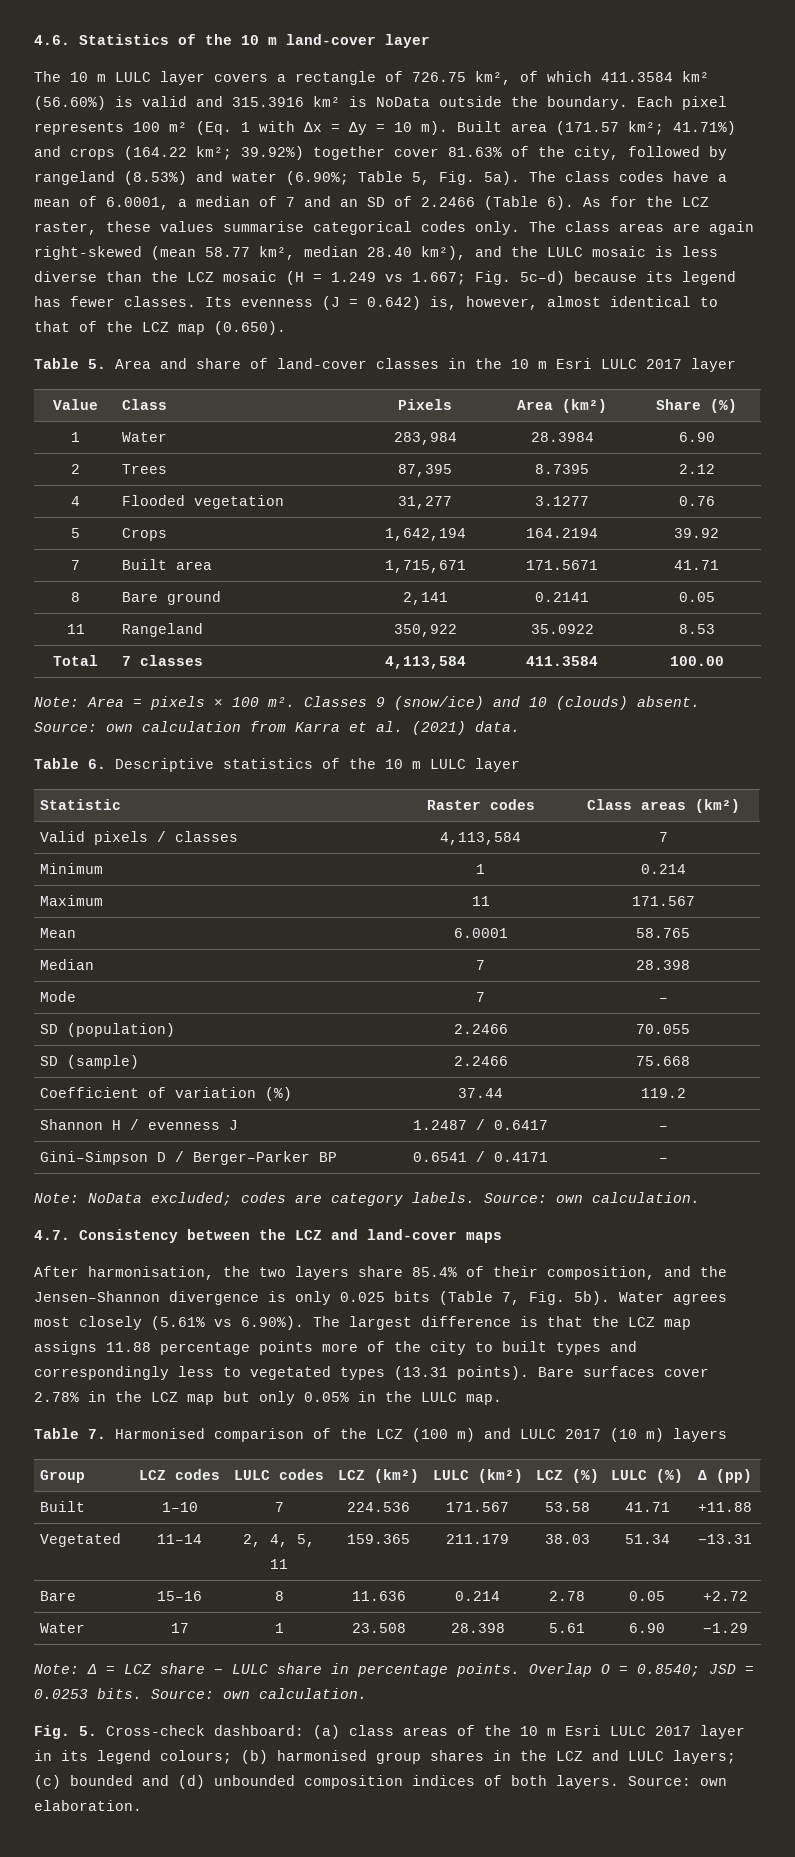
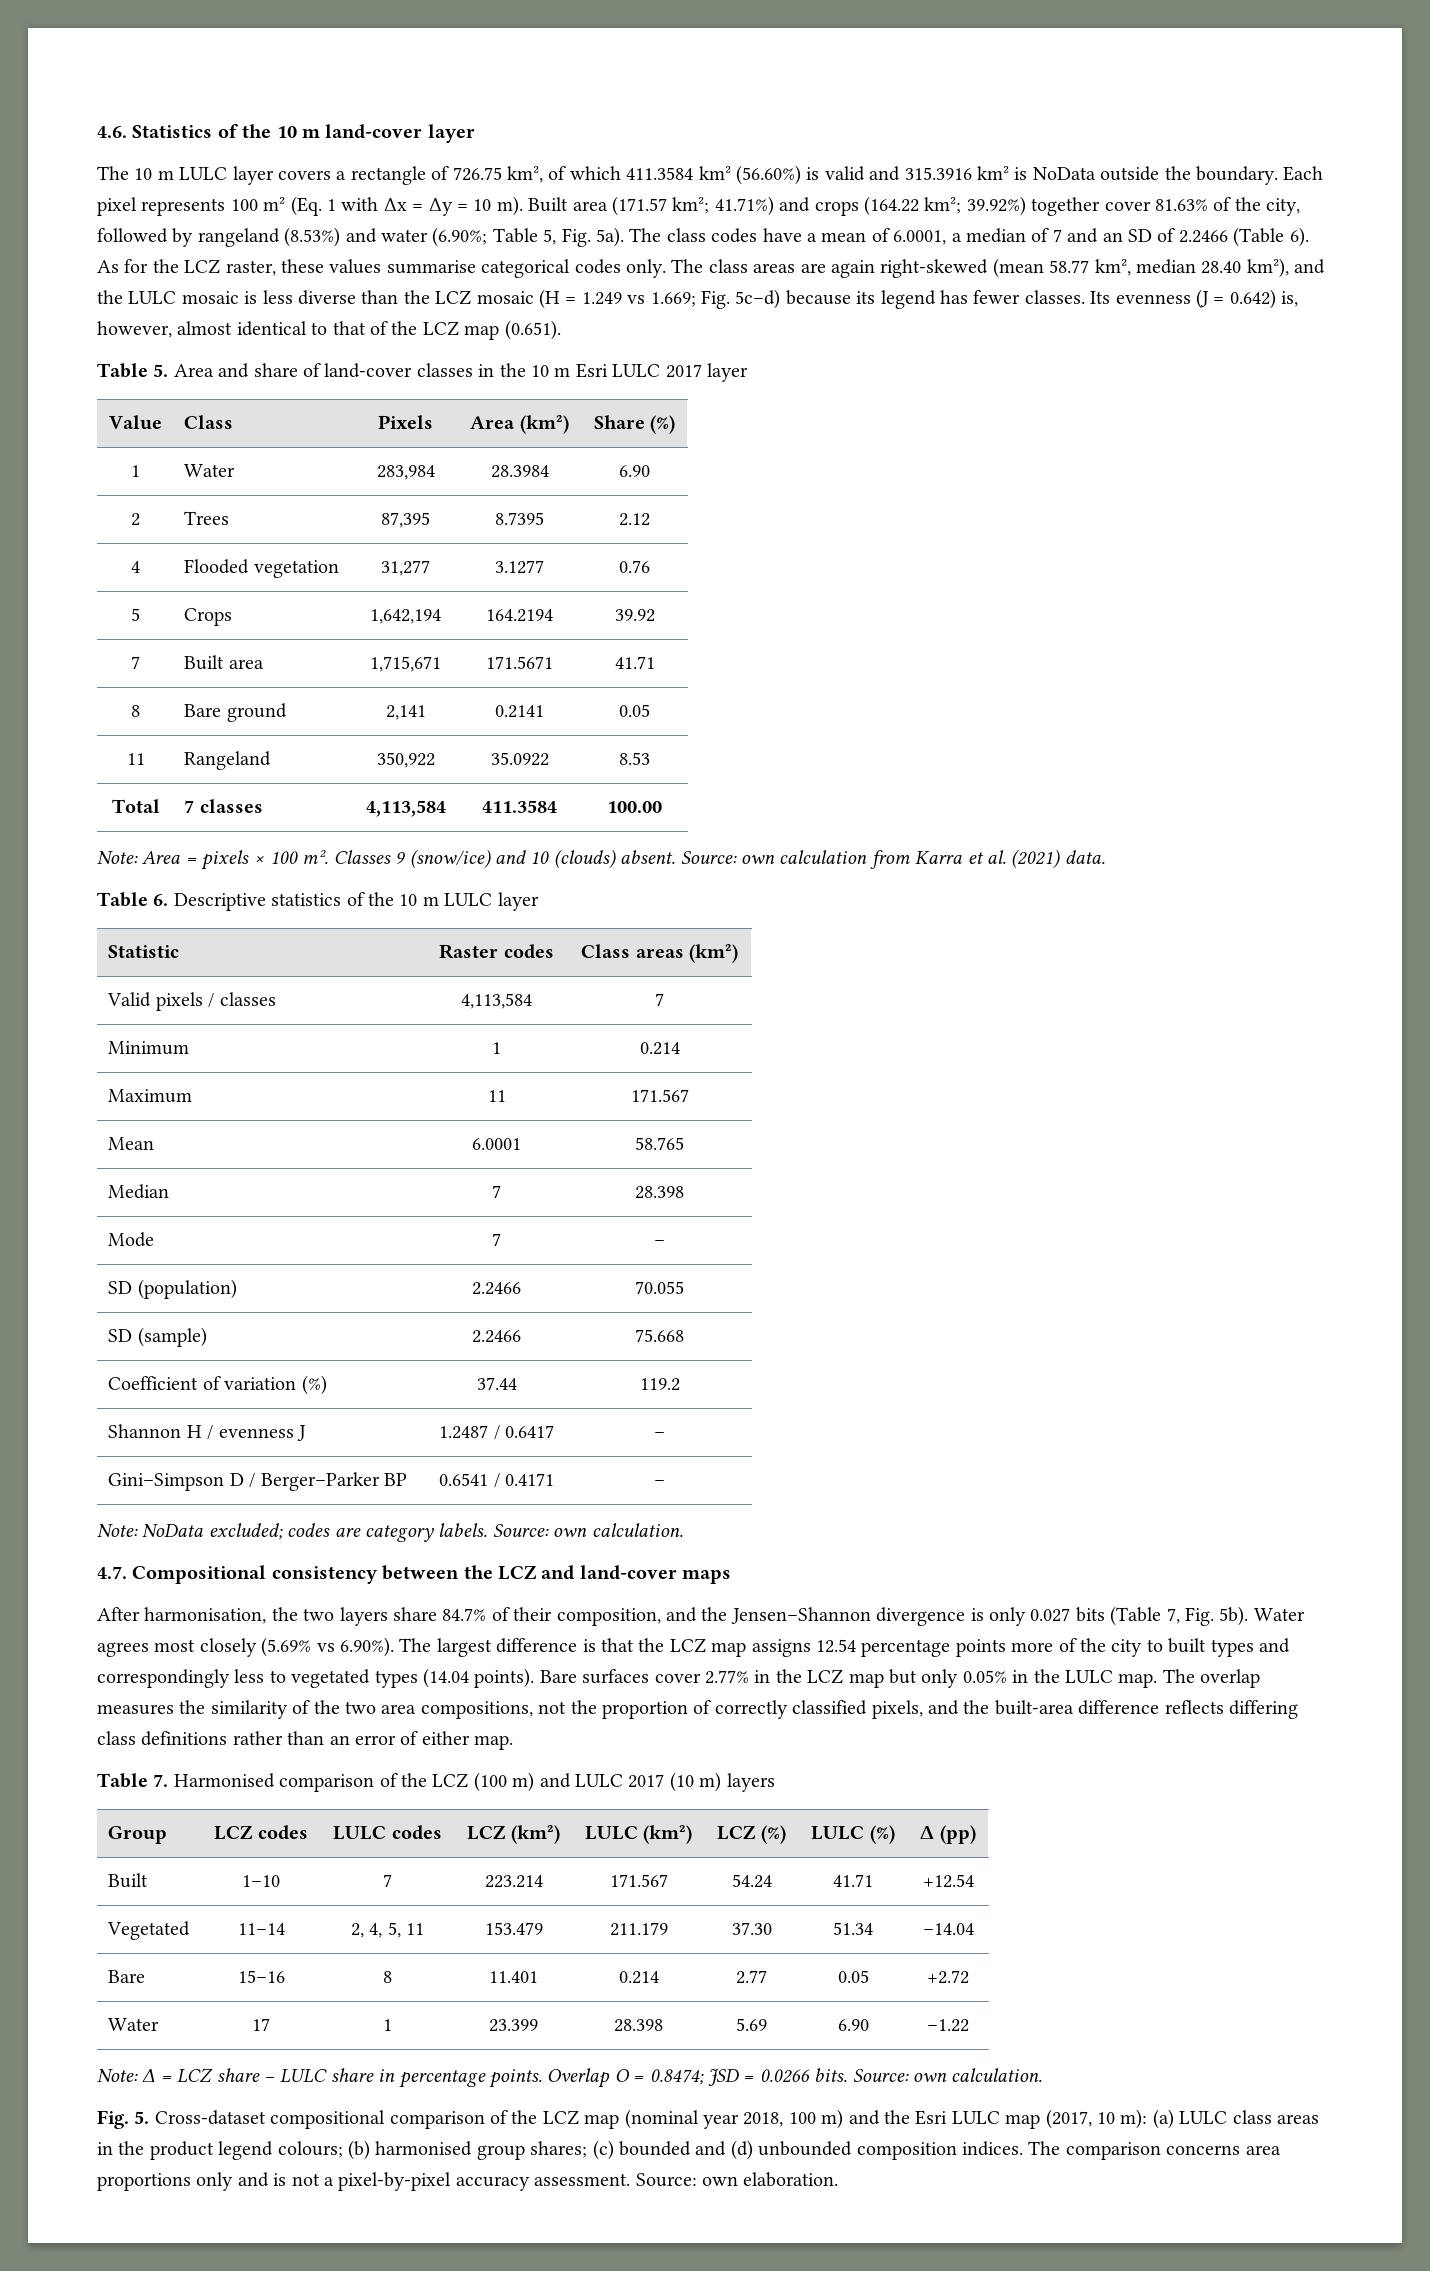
[412,272,466,285] 1.667; -> [650,292,696,307] 1.669;
[214,321,286,335] (0.650). -> [504,320,561,340] (0.651).
[79,1229,178,1243] Consistency -> [132,1565,378,1584] Compositional consistency
[412,1267,457,1277] 85.4% -> [442,1608,487,1621] 84.7%
[340,1292,385,1302] 0.025 -> [1030,1608,1071,1622] 0.027
[151,1316,205,1330] (5.61% -> [261,1637,312,1657] (5.69%
[106,1342,151,1352] 11.88 -> [815,1639,856,1653] 12.54
[394,1366,448,1380] (13.31 -> [423,1668,469,1688] (14.04
[34,1392,79,1402] 2.78% -> [704,1670,749,1684] 2.77%
(502, 1399) none -> [1162,1669,1261,1688] [97,1700,1298,1719] [97,1731,514,1750] The overlap measures the similarity of the two area compositions, not the proportion of correctly classified pixels, and the built-area difference reflects differing class definitions rather than an error of either map.
[347,1502,410,1512] 224.536 -> [484,1875,543,1888] 223.214
[544,1502,590,1512] 53.58 -> [731,1874,772,1888] 54.24
[698,1502,752,1512] +11.88 -> [922,1874,974,1888] +12.54
[347,1534,410,1544] 159.365 -> [484,1922,543,1935] 153.479
[544,1534,590,1544] 38.03 -> [731,1922,772,1935] 37.30
[698,1534,752,1544] −13.31 -> [922,1923,974,1935] −14.04
[351,1591,406,1601] 11.636 -> [489,1971,538,1983] 11.401
[549,1591,585,1601] 2.78 -> [736,1970,767,1984] 2.77
[351,1623,406,1633] 23.508 -> [489,2019,538,2032] 23.399
[549,1623,585,1633] 5.61 -> [736,2018,767,2031] 5.69
[702,1623,748,1633] −1.29 -> [927,2019,969,2032] −1.22
[637,1664,700,1677] 0.8540; -> [649,2069,704,2085] 0.8474;
[34,1689,88,1699] 0.0253 -> [759,2069,810,2083] 0.0266
[106,1725,745,1739] [34,1750,88,1761] Cross-check dashboard: (a) class areas of the 10 m Esri LULC 2017 layer in its -> [154,2109,1319,2129] [97,2141,214,2160] Cross-dataset compositional comparison of the LCZ map (nominal year 2018, 100 m) and the Esri LULC map (2017, 10 m): (a) LULC class areas in the product
[430,1750,736,1764] shares in the LCZ and LULC layers; -> [530,2141,588,2158] shares;
[412,1775,619,1789] indices of both layers. -> [961,2141,1281,2160] [97,2172,631,2191] indices. The comparison concerns area proportions only and is not a pixel-by-pixel accuracy assessment.

